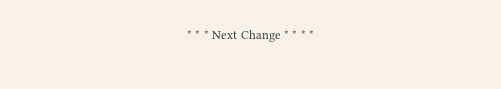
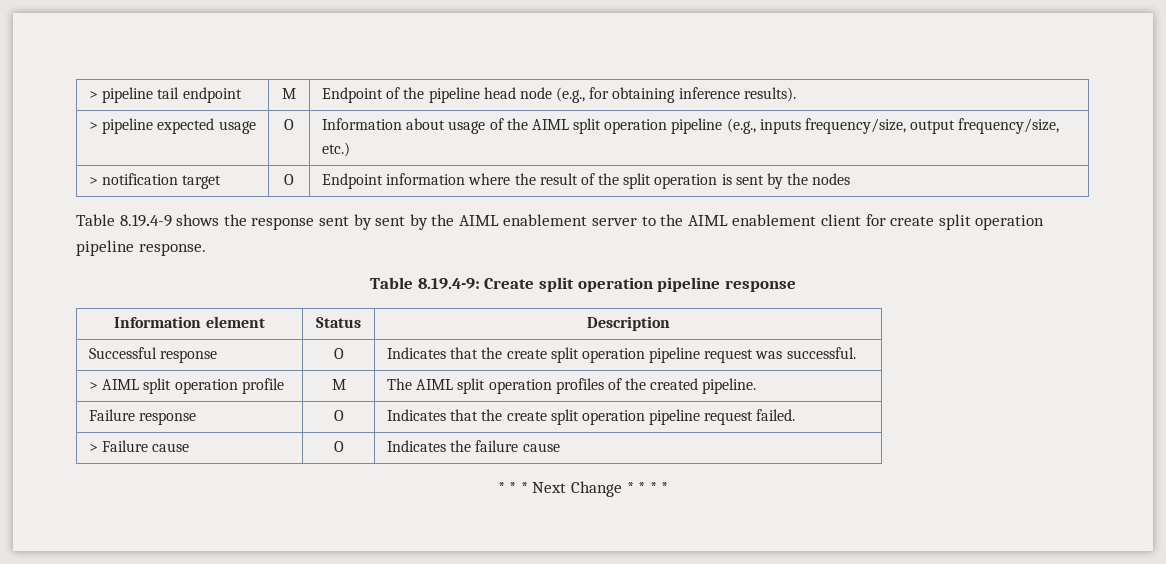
(187, 34) none -> [88,87,242,103] [282,88,296,99] [321,87,796,103] [88,118,256,134] [284,119,294,130] [321,118,1060,134] [321,142,350,157] [88,173,222,189] [284,174,294,185] [321,173,851,189] [76,214,1045,230] [76,240,206,256] [370,277,796,292] [114,316,265,328] [316,317,361,328] [586,316,670,331] [88,347,218,363] [333,348,344,359] [386,347,856,363] [88,378,284,394] [331,379,346,390] [386,378,757,394] [88,409,197,425] [333,410,344,421] [386,409,796,425] [88,440,190,452] [333,441,344,452] [386,440,560,452] > pipeline tail endpoint | M | Endpoint of the pipeline head node (e.g., for obtaining inference results). // > pipeline expected usage | O | Information about usage of the AIML split operation pipeline (e.g., inputs frequency/size, output frequency/size, etc.) // > notification target | O | Endpoint information where the result of the split operation is sent by the nodes // Table 8.19.4-9 shows the response sent by sent by the AIML enablement server to the AIML enablement client for create split operation pipeline response. // Table 8.19.4-9: Create split operation pipeline response // Information element | Status | Description // Successful response | O | Indicates that the create split operation pipeline request was successful. // > AIML split operation profile | M | The AIML split operation profiles of the created pipeline. // Failure response | O | Indicates that the create split operation pipeline request failed. // > Failure cause | O | Indicates the failure cause //

